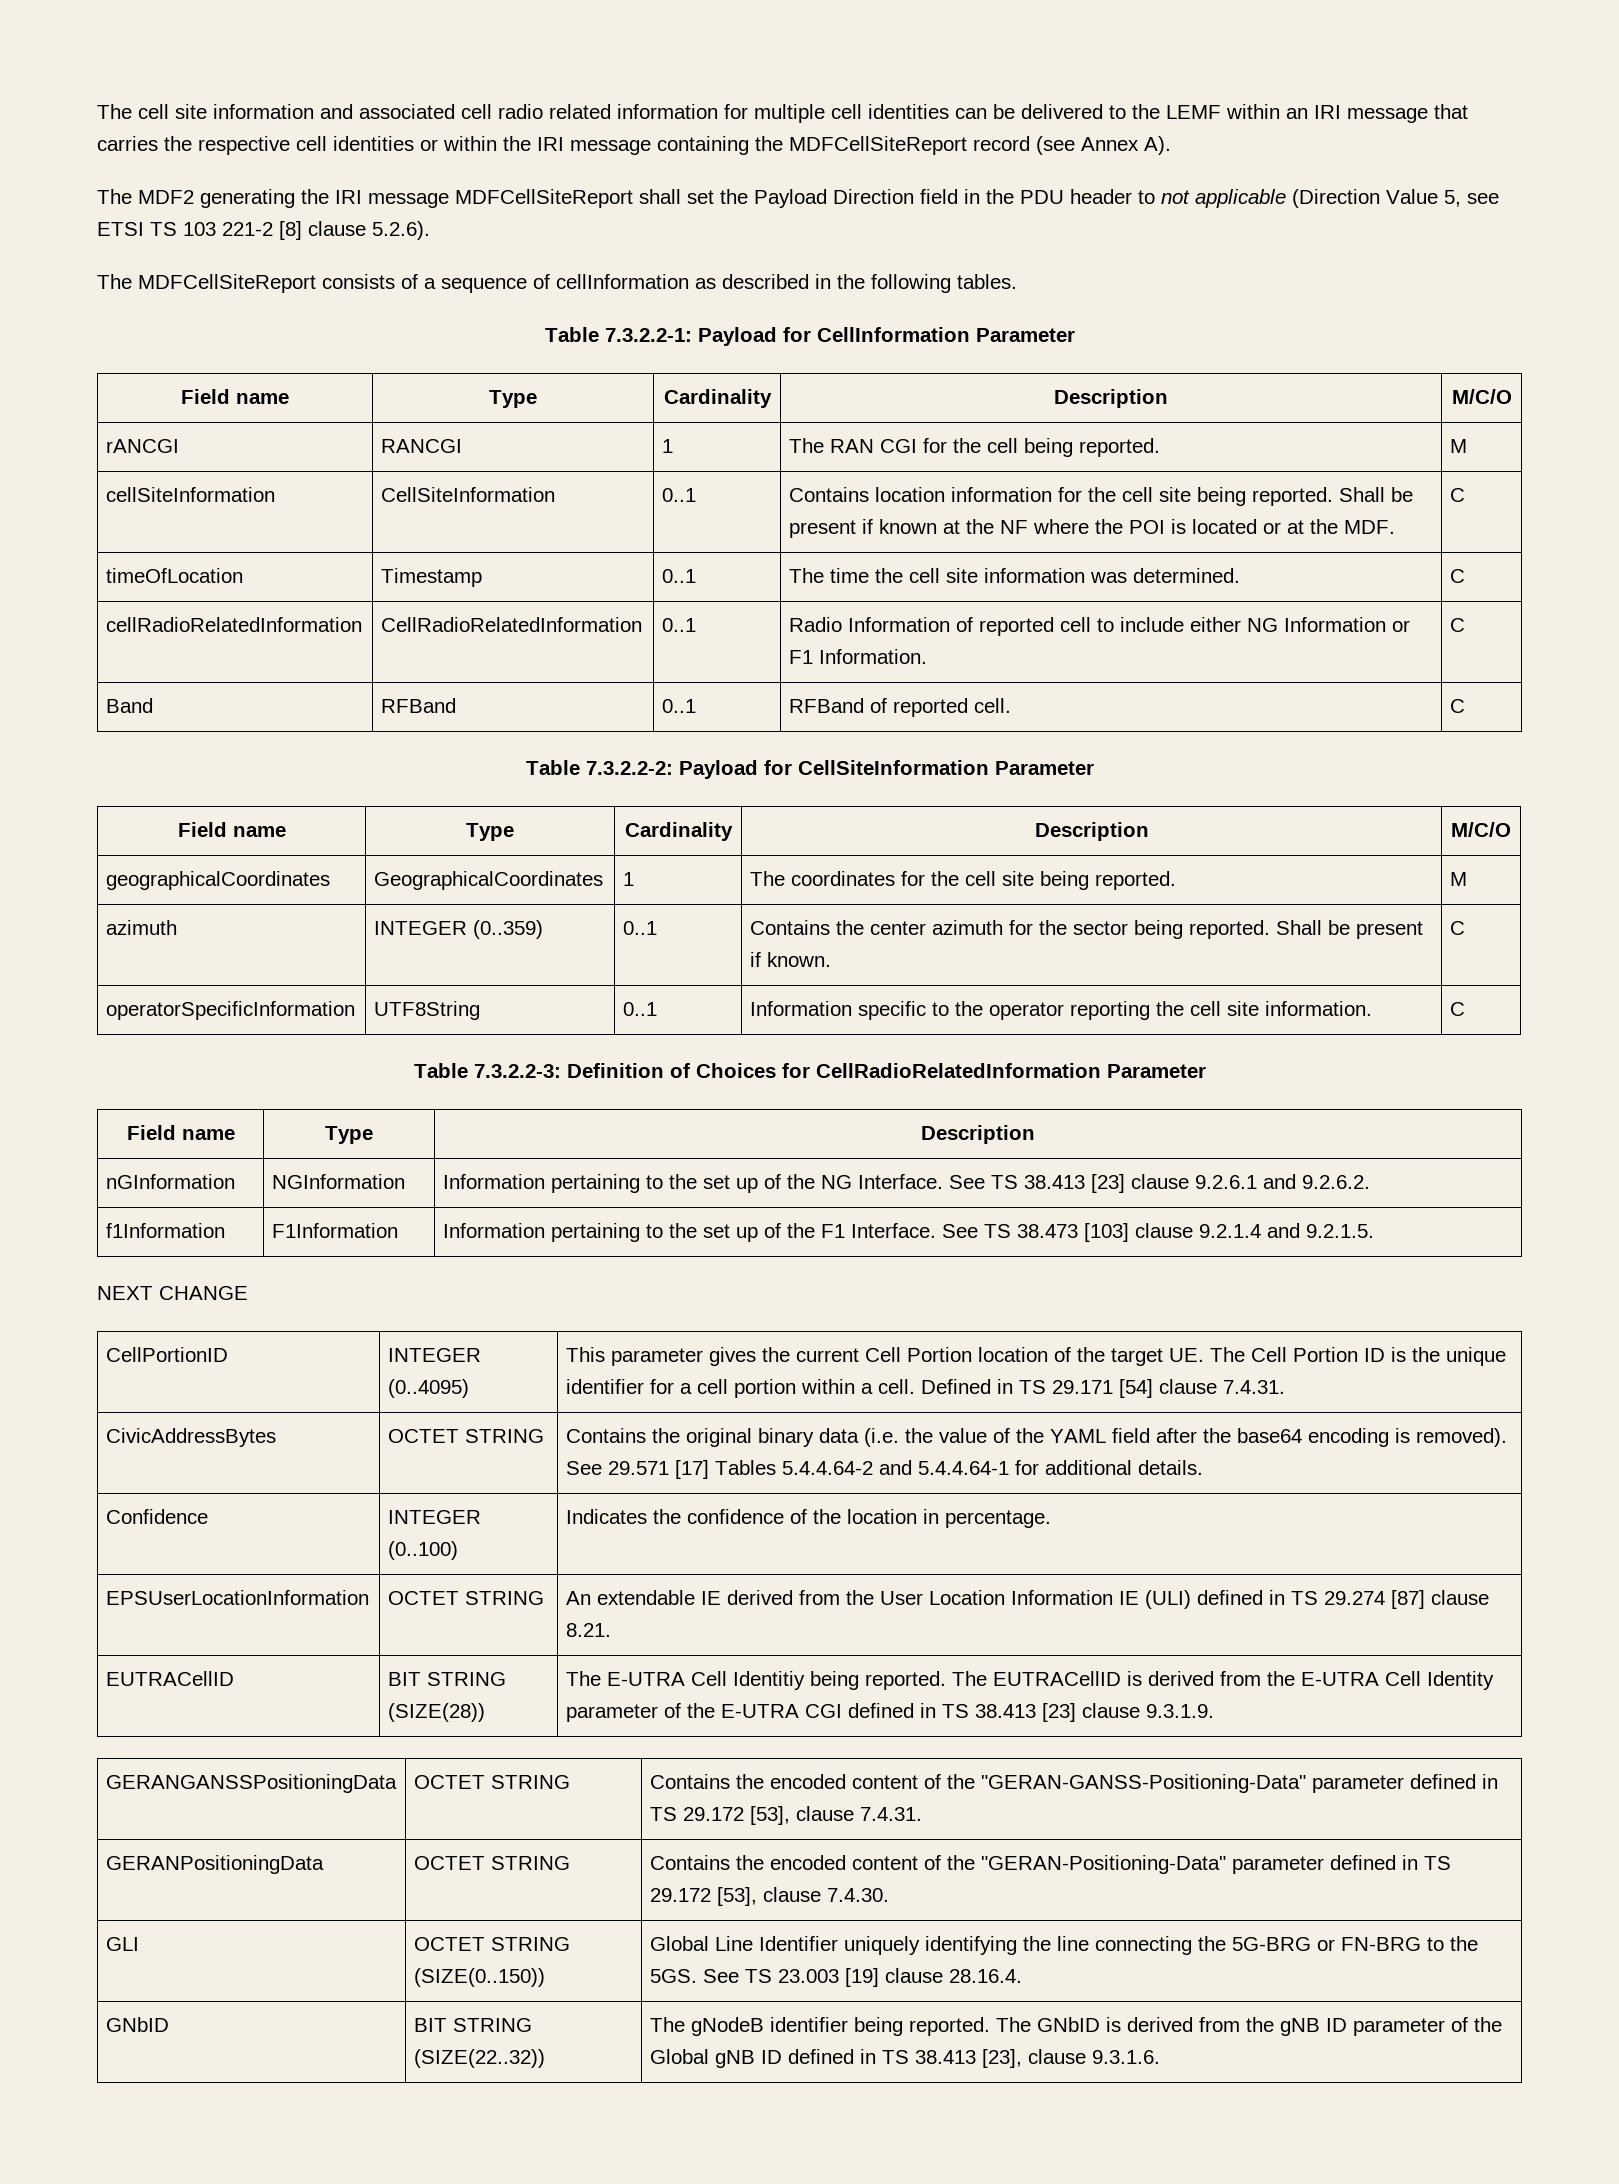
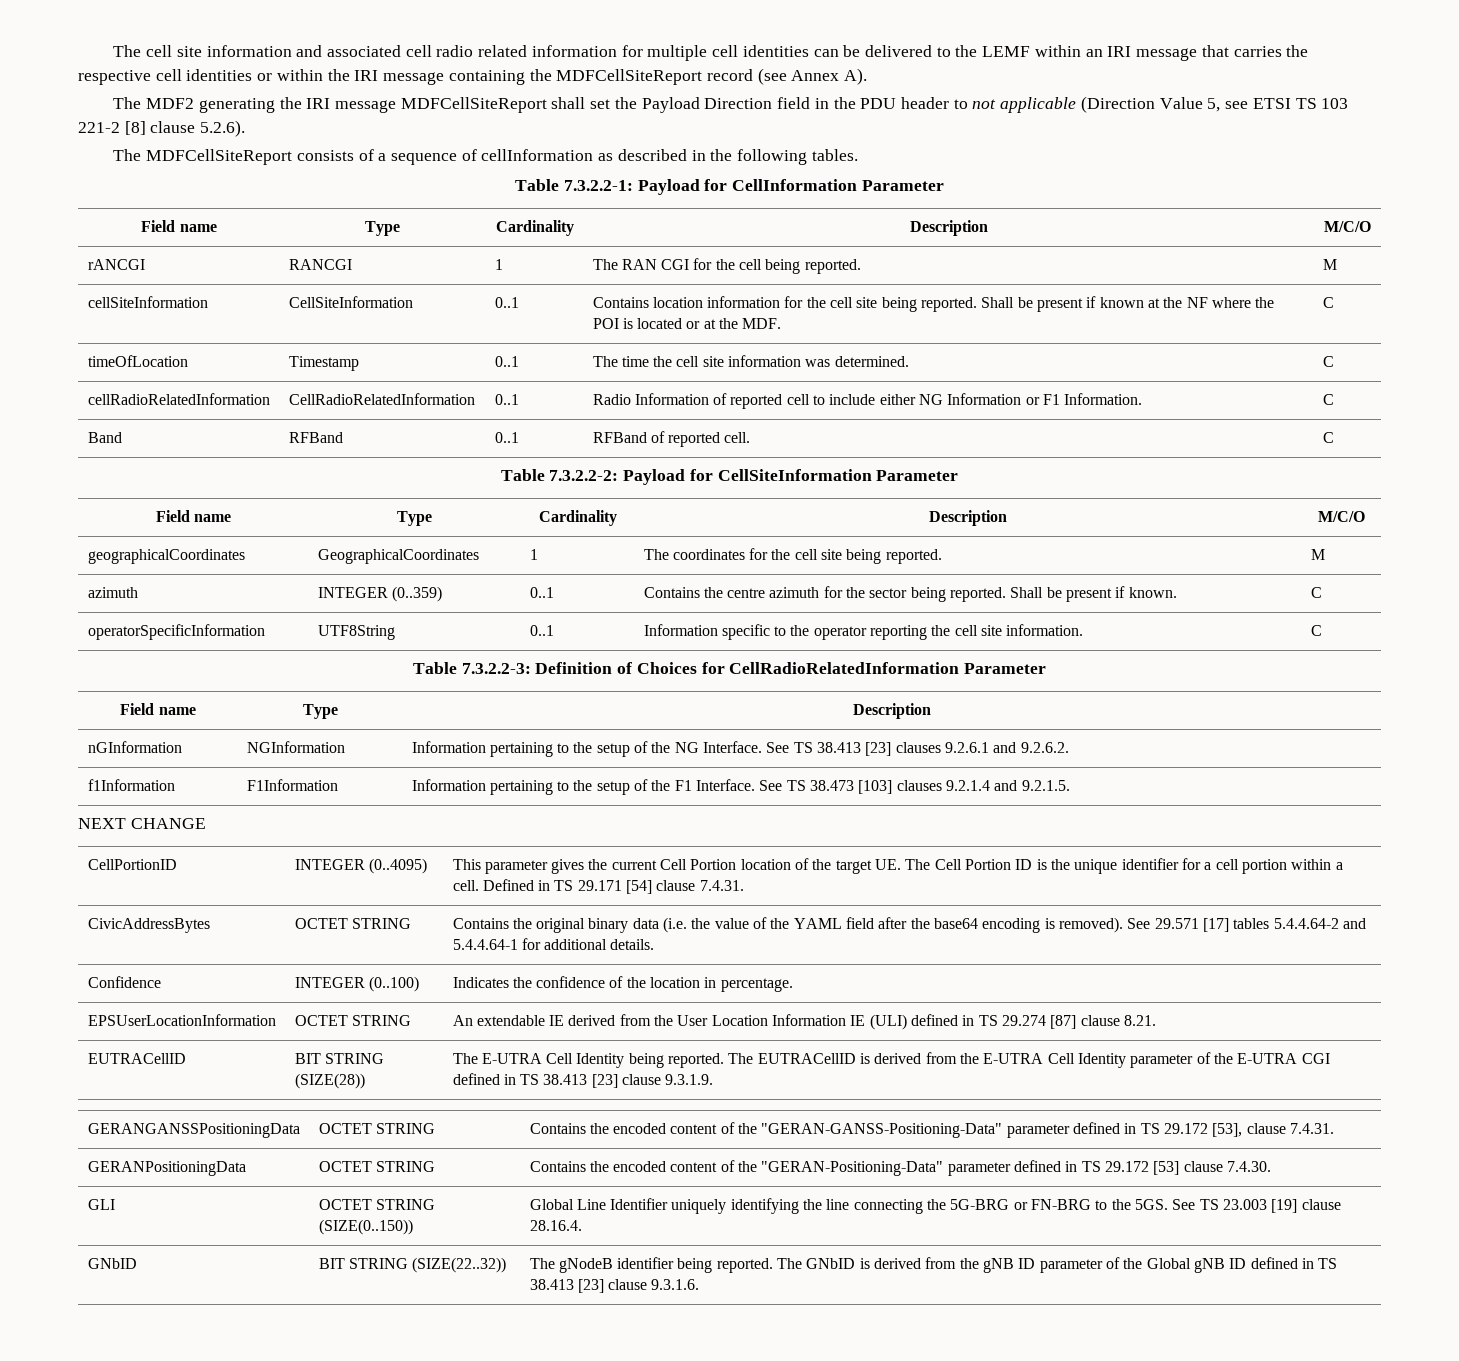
[870,921,927,935] center -> [727,588,766,598] centre
[703,1175,759,1193] set up -> [596,743,630,757] setup
[1131,1174,1190,1189] clause -> [895,742,941,753] clauses
[703,1224,759,1242] set up -> [596,781,630,795] setup
[1135,1223,1194,1238] clause -> [896,780,942,791] clauses
[715,1460,777,1475] Tables -> [1233,918,1270,929] tables
[733,1671,806,1690] Identitiy -> [576,1053,625,1068] Identity
[717,1887,758,1906] [53], -> [1153,1161,1180,1175] [53]
[982,2049,1023,2068] [23], -> [577,1279,604,1293] [23]

